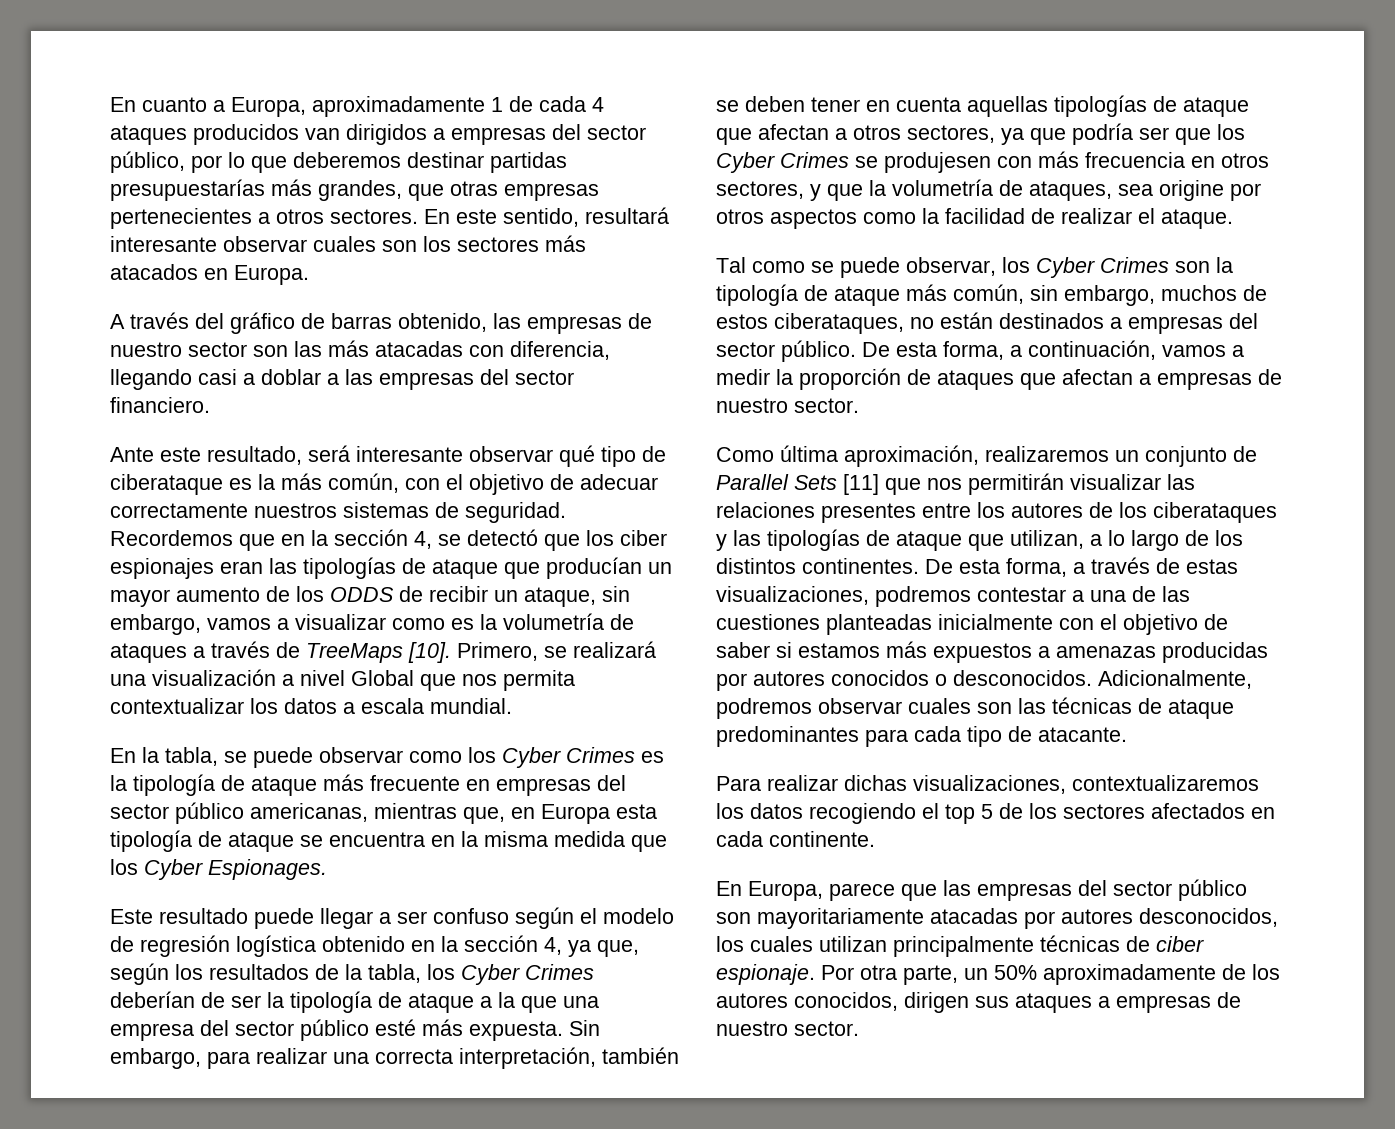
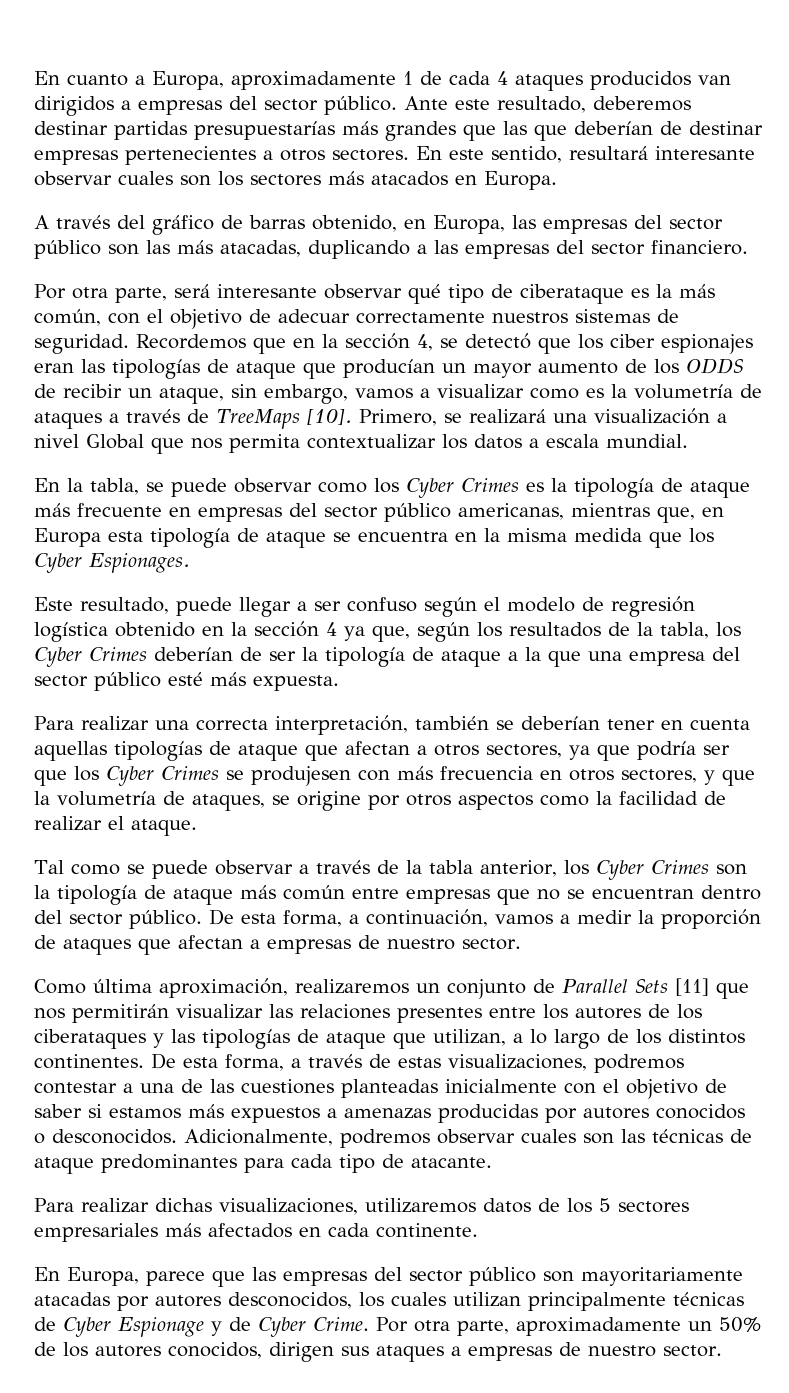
[110,151,287,173] público, por lo que -> [324,96,586,115] público. Ante este resultado,
[318,180,498,201] grandes, que otras -> [385,121,763,141] grandes que las que deberían de destinar
[493,313,652,334] [110,340,610,360] [110,369,321,390] las empresas de nuestro sector son las más atacadas con diferencia, llegando casi a doblar -> [404,215,723,234] [34,240,410,259] en Europa, las empresas del sector público son las más atacadas, duplicando
[110,446,302,465] Ante este resultado, -> [34,284,167,303] Por otra parte,
[159,908,248,924] resultado -> [80,597,169,614] resultado,
[544,937,562,955] 4, -> [326,622,337,636] 4
[569,1020,600,1036] [110,1048,250,1069] Sin embargo, para -> [34,716,74,730] // Para
[745,96,805,112] deben -> [520,716,600,730] deberían
[1118,184,1153,196] sea -> [272,795,290,805] se
[906,257,996,276] observar, -> [214,860,557,877] observar a través de la tabla anterior,
[953,284,1267,306] [716,312,1223,334] común, sin embargo, muchos de estos ciberataques, no están destinados a empresas -> [283,885,761,905] común entre empresas que no se encuentran dentro
[1072,775,1259,791] [716,803,1145,824] contextualizaremos los datos recogiendo el top 5 de los sectores -> [364,1198,689,1213] [34,1223,201,1242] utilizaremos datos de los 5 sectores empresariales más
[1156,936,1204,952] [716,964,958,985] ciber espionaje. Por otra parte, -> [63,1317,681,1337] Cyber Espionage y de Cyber Crime. Por otra parte, aproximadamente
[1043,964,1216,985] aproximadamente -> (761, 1324) none

